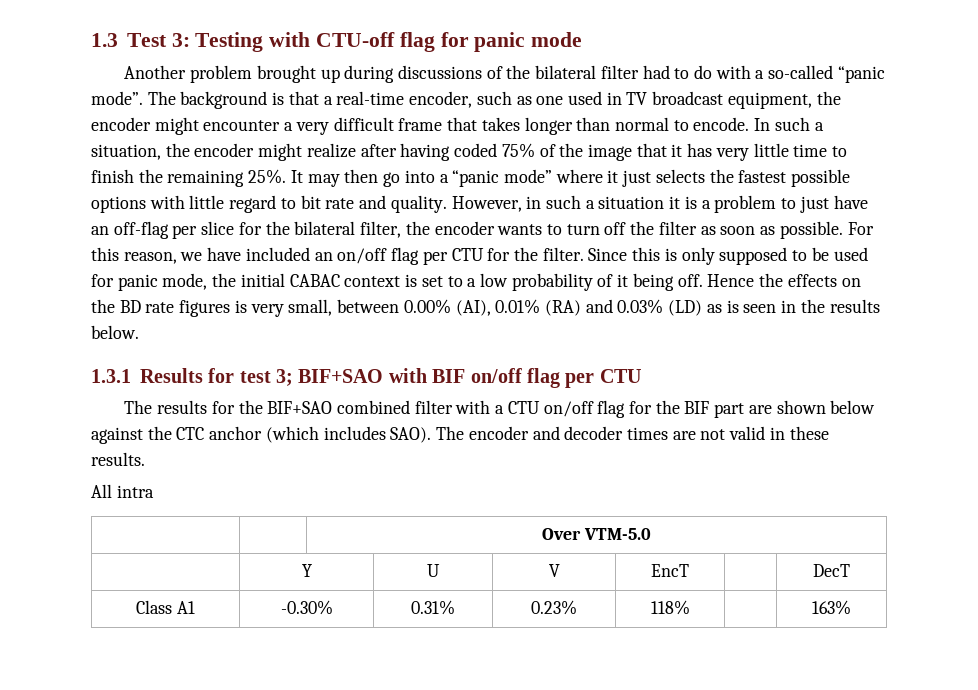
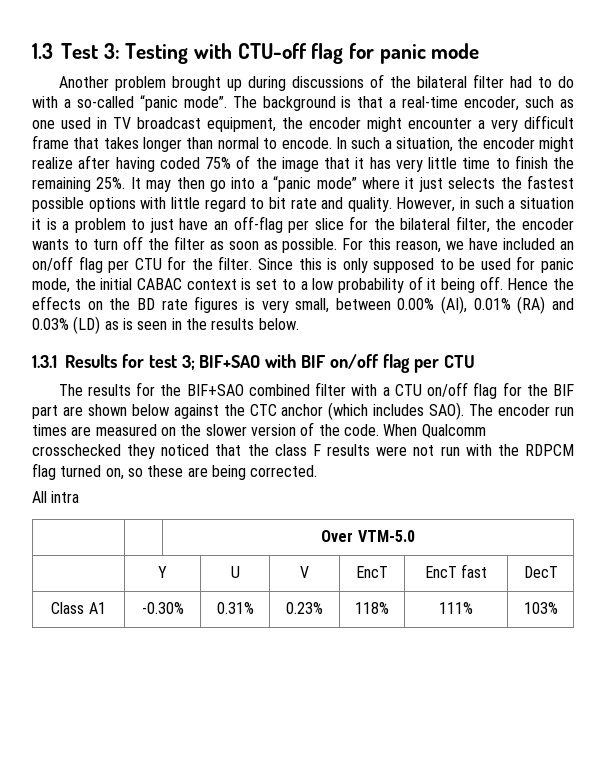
[532,426,829,440] [91,452,145,466] and decoder times are not valid in these results. -> [555,406,574,416] [32,422,486,438] [32,444,574,459] [32,463,318,480] run times are measured on the slower version of the code. When Qualcomm crosschecked they noticed that the class F results were not run with the RDPCM flag turned on, so these are being corrected.
(689, 570) none -> [424,564,488,578] EncT fast
[812,600,851,615] | 163% -> [439,602,473,614] [523,602,558,614] 111% | 103%

